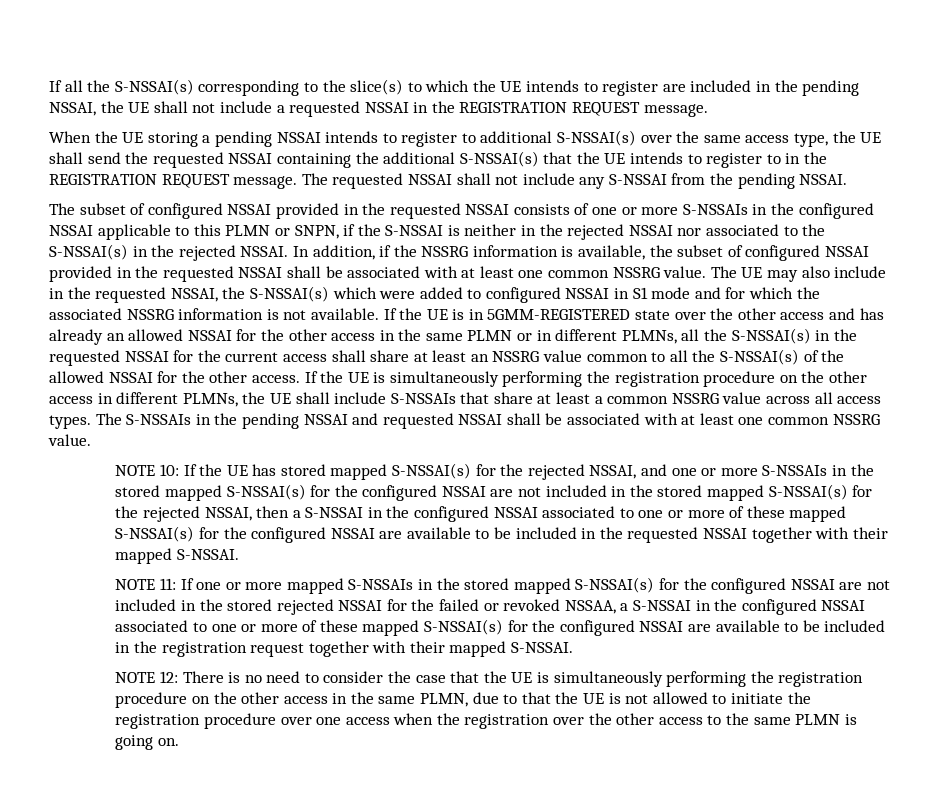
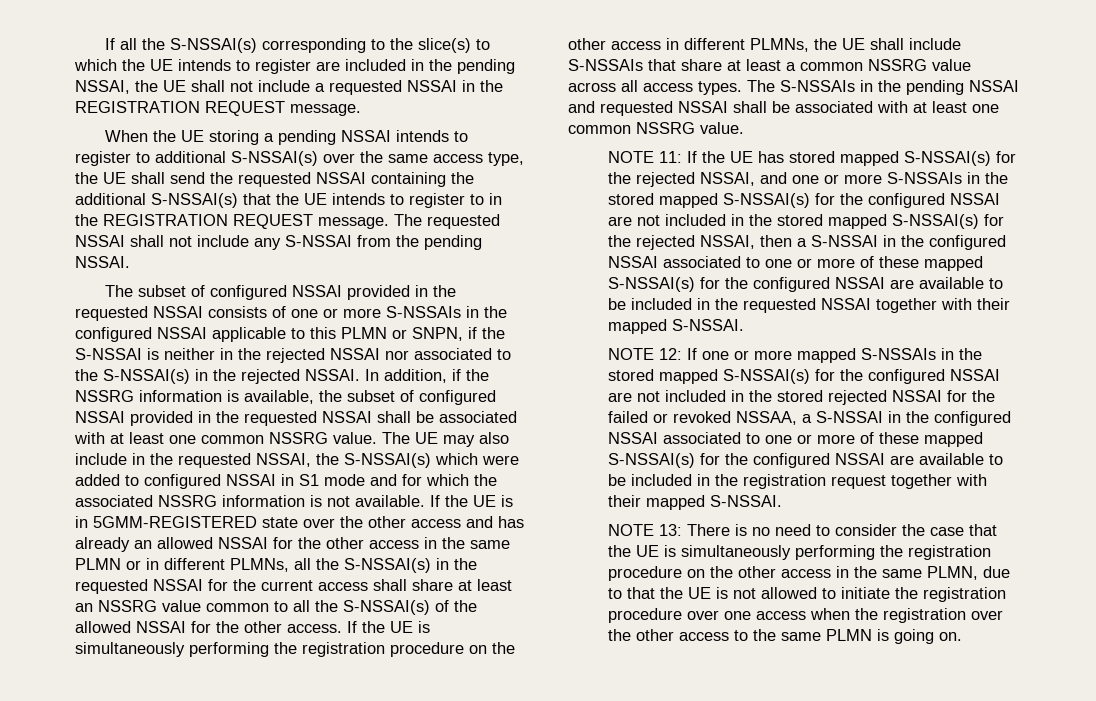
[159,464,179,476] 10: -> [658,151,682,163] 11:
[159,578,176,590] 11: -> [658,348,682,360] 12:
[159,671,178,683] 12: -> [658,524,682,536] 13:

